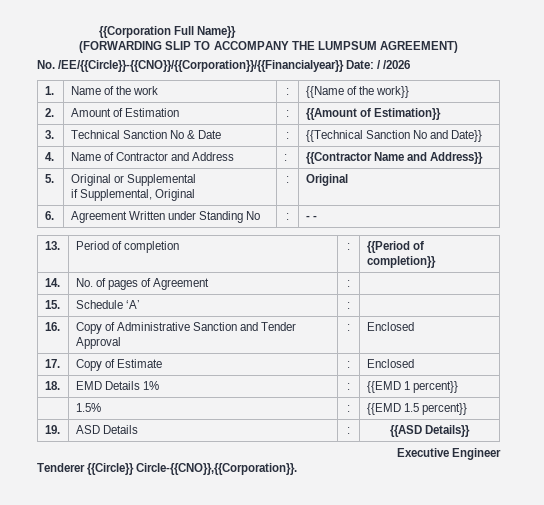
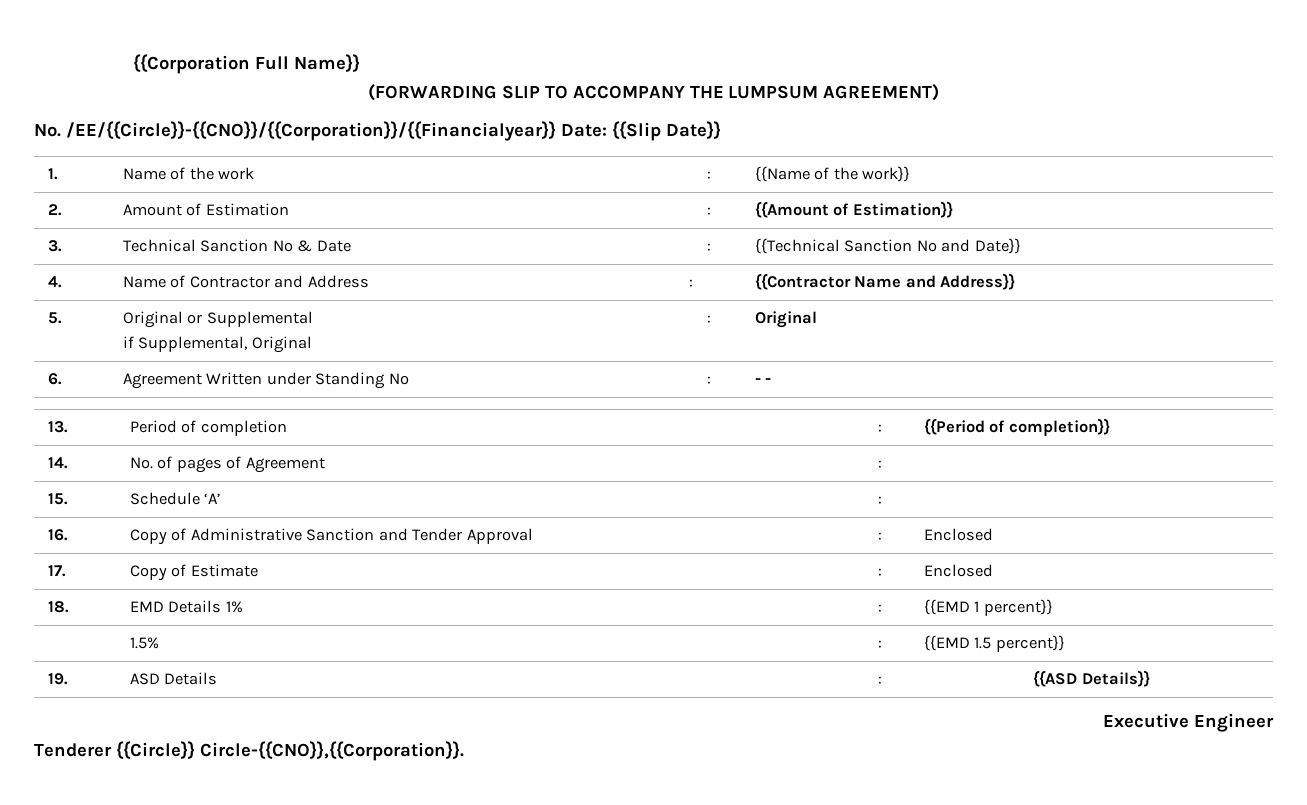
[377,60,411,69] / /2026 -> [611,121,721,141] {{Slip Date}}

